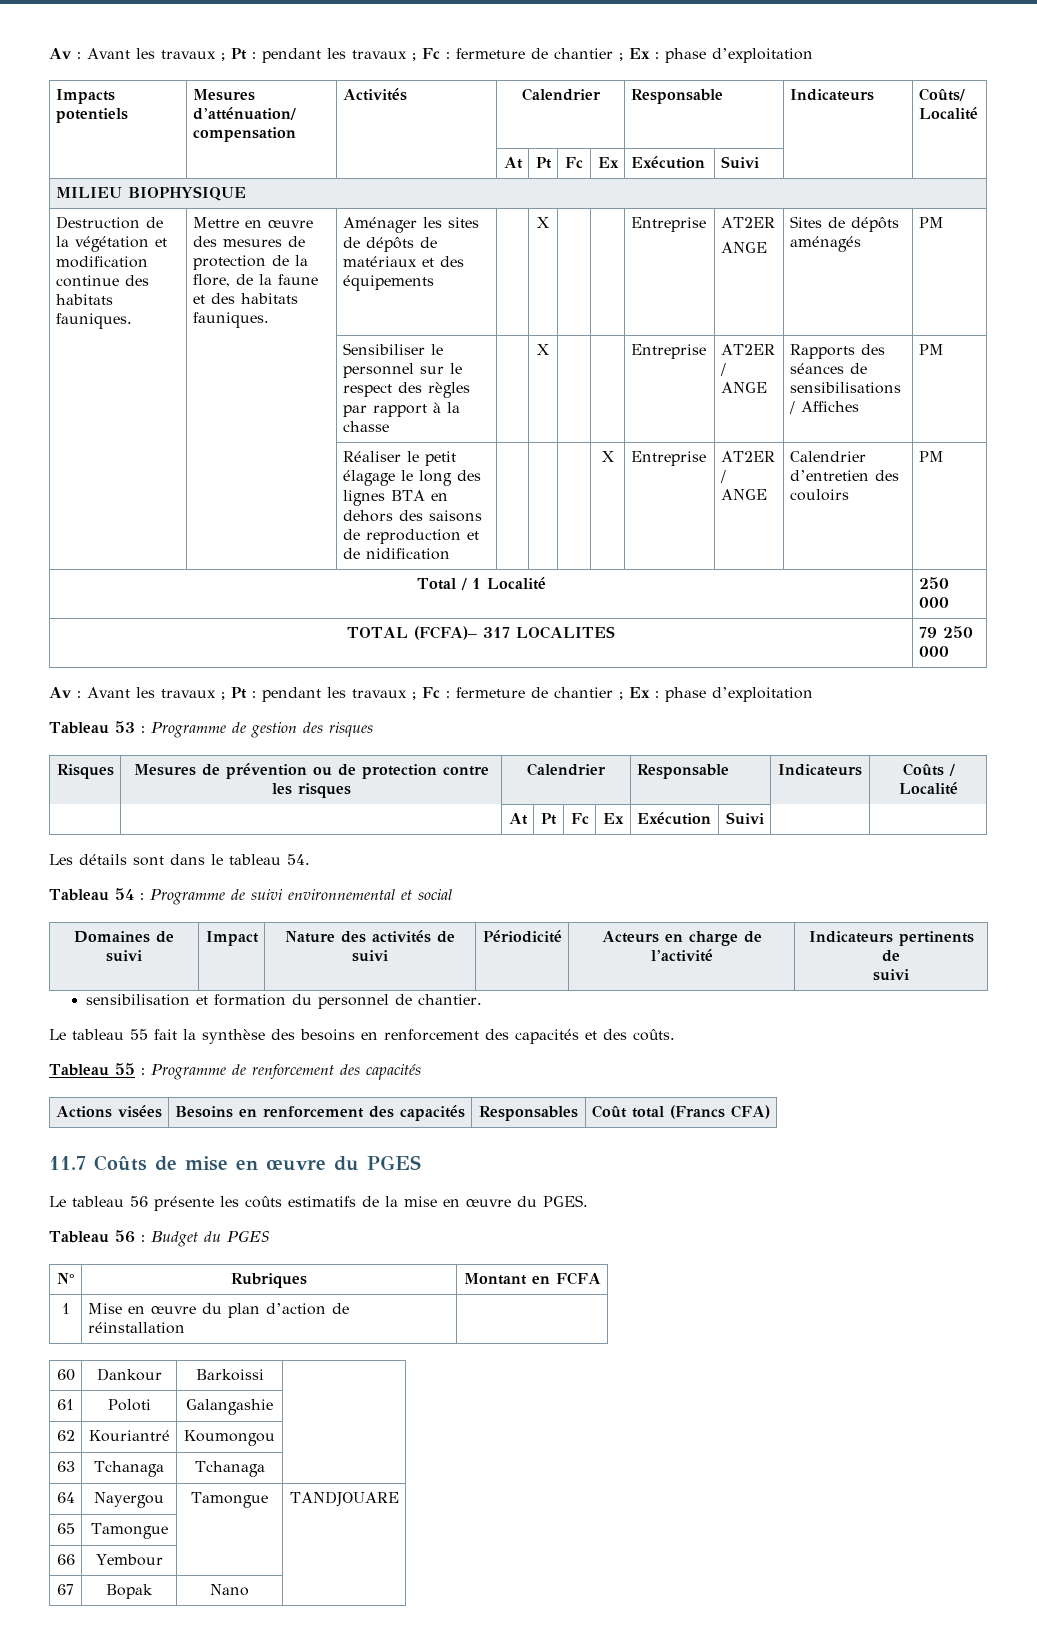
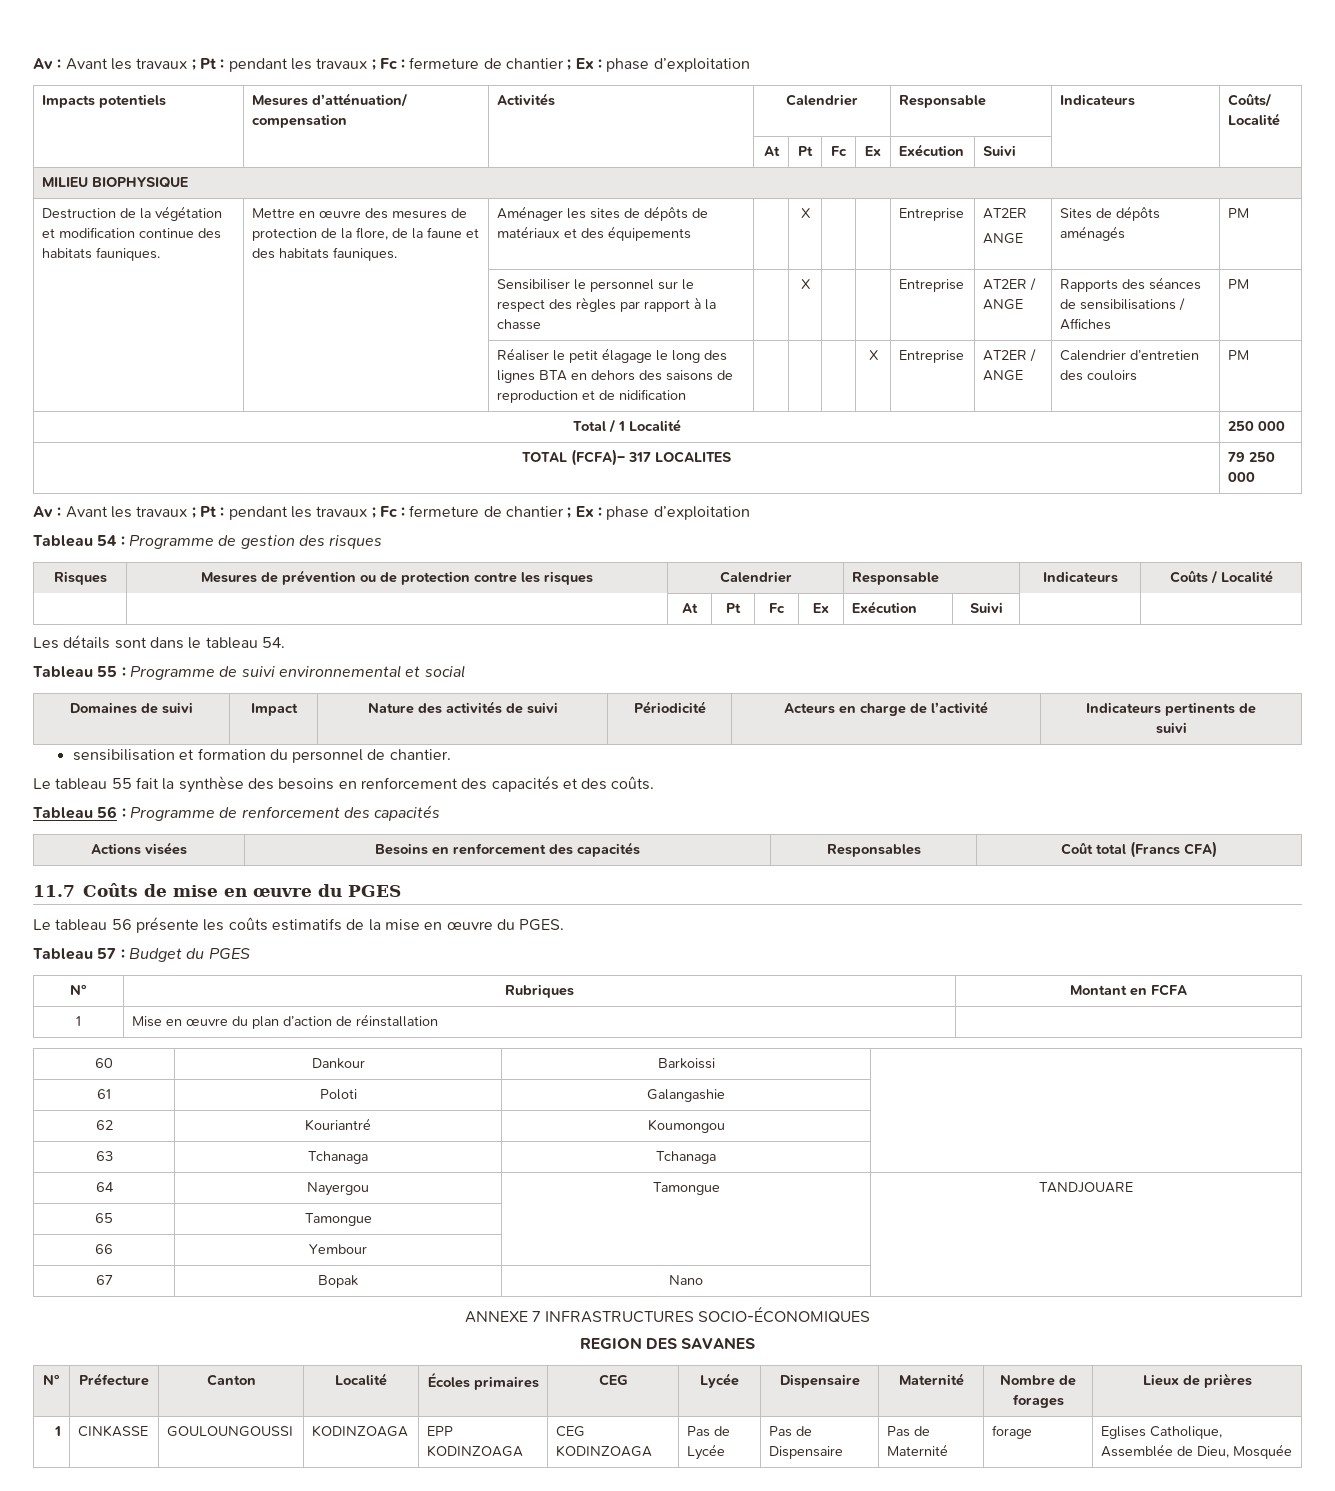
[114,721,135,733] 53 -> [97,535,118,546] 54
[114,888,134,900] 54 -> [97,666,118,677] 55
[114,1063,135,1075] 55 -> [97,806,118,818] 56
[114,1230,135,1243] 56 -> [97,948,117,959] 57
(250, 1590) none -> [464,1306,871,1323] [579,1337,756,1349] [43,1374,60,1385] [79,1373,149,1386] [206,1374,256,1386] [335,1373,387,1386] [427,1372,539,1390] [598,1374,628,1386] [699,1373,739,1388] [779,1374,860,1388] [898,1373,964,1386] [999,1375,1076,1386] [1012,1394,1064,1408] [1142,1373,1252,1388] [53,1426,61,1436] [78,1425,149,1437] [167,1426,294,1437] [312,1425,409,1437] [427,1426,454,1436] [427,1445,524,1457] [556,1426,586,1437] [556,1445,653,1457] [687,1426,731,1437] [687,1444,726,1460] [769,1426,813,1437] [769,1446,844,1459] [887,1426,931,1437] [887,1444,949,1456] [992,1425,1033,1439] [1101,1426,1223,1439] [1101,1444,1293,1459] // ANNEXE 7 INFRASTRUCTURES SOCIO-ÉCONOMIQUES // REGION DES SAVANES // N° | Préfecture | Canton | Localité | Écoles primaires | CEG | Lycée | Dispensaire | Maternité | Nombre de forages | Lieux de prières // 1 | CINKASSE | GOULOUNGOUSSI | KODINZOAGA | EPP KODINZOAGA | CEG KODINZOAGA | Pas de Lycée | Pas de Dispensaire | Pas de Maternité | forage | Eglises Catholique, Assemblée de Dieu, Mosquée

